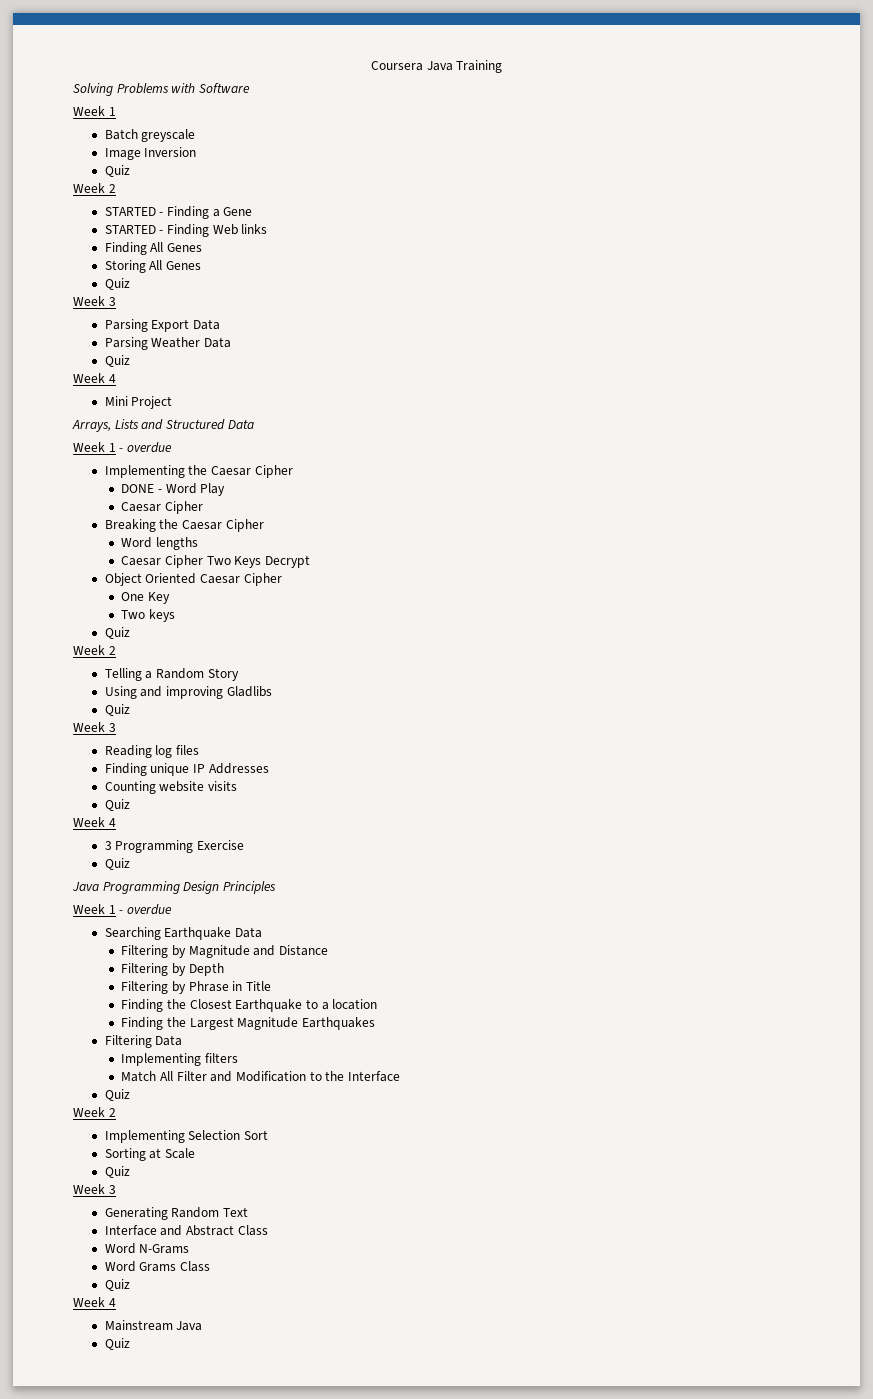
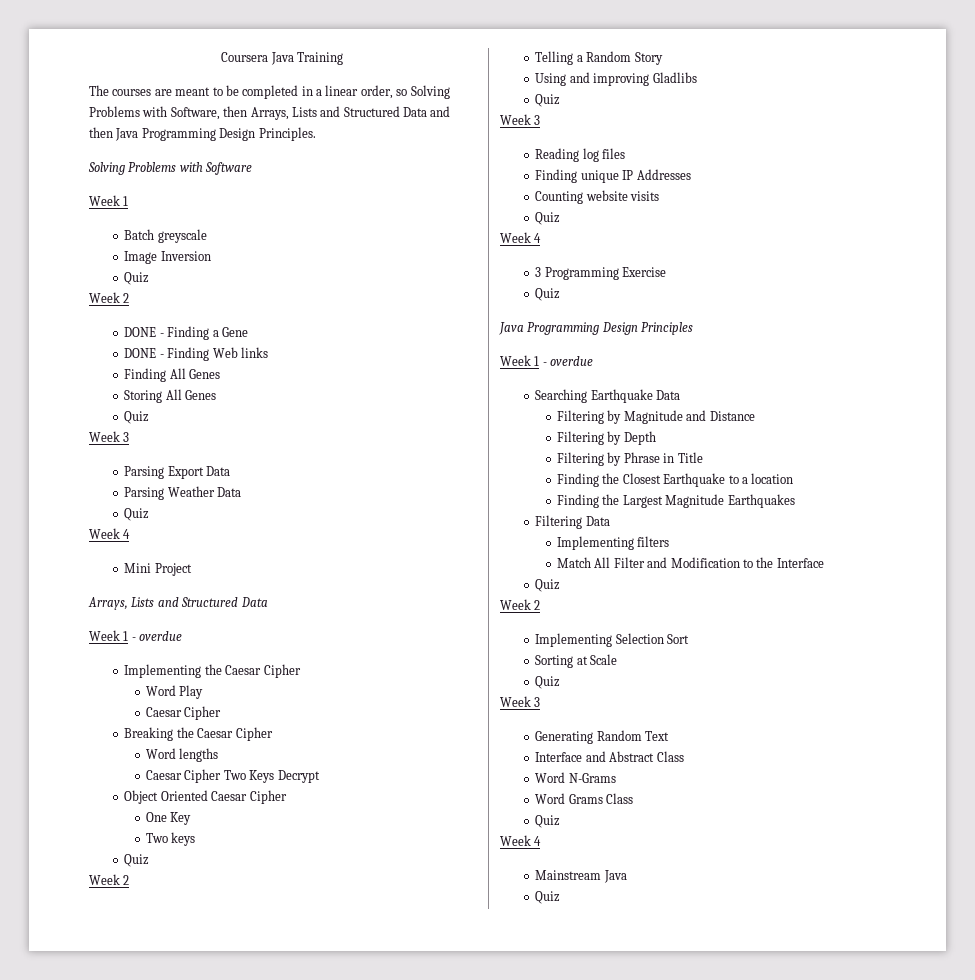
(503, 66) none -> [89,85,450,99] [89,106,451,120] [89,127,316,141] // The courses are meant to be completed in a linear order, so Solving Problems with Software, then Arrays, Lists and Structured Data and then Java Programming Design Principles.
[104,207,156,216] STARTED -> [124,327,157,337] DONE
[104,225,156,234] STARTED -> [124,348,157,358] DONE
[121,484,162,493] DONE - -> (301, 671) none

